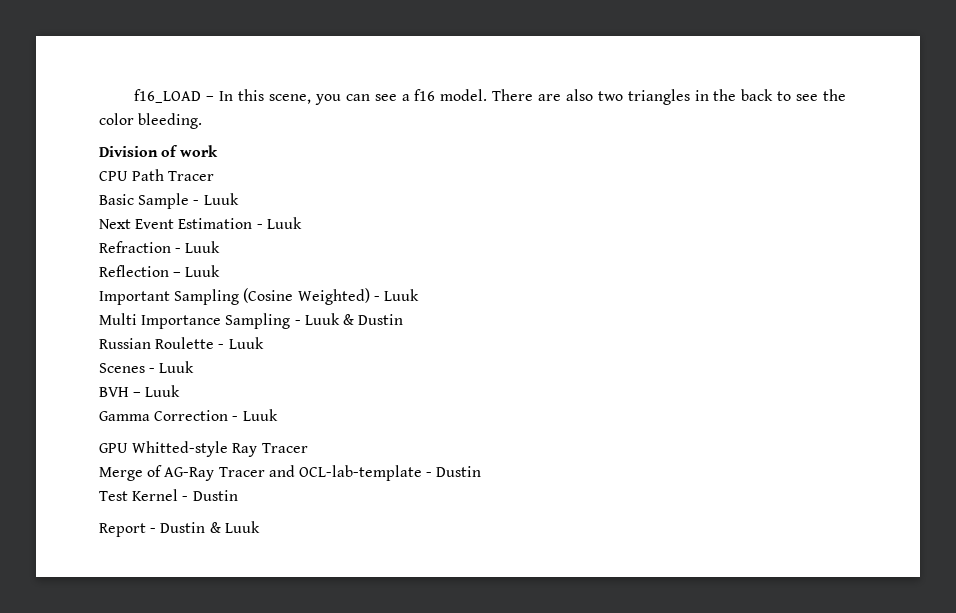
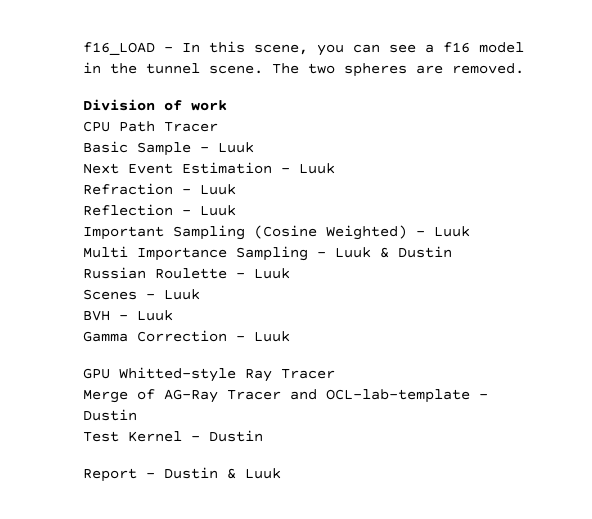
[440,89,847,105] [99,113,203,129] model. There are also two triangles in the back to see the color bleeding. -> [479,42,524,53] [83,62,524,77] model in the tunnel scene. The two spheres are removed.

